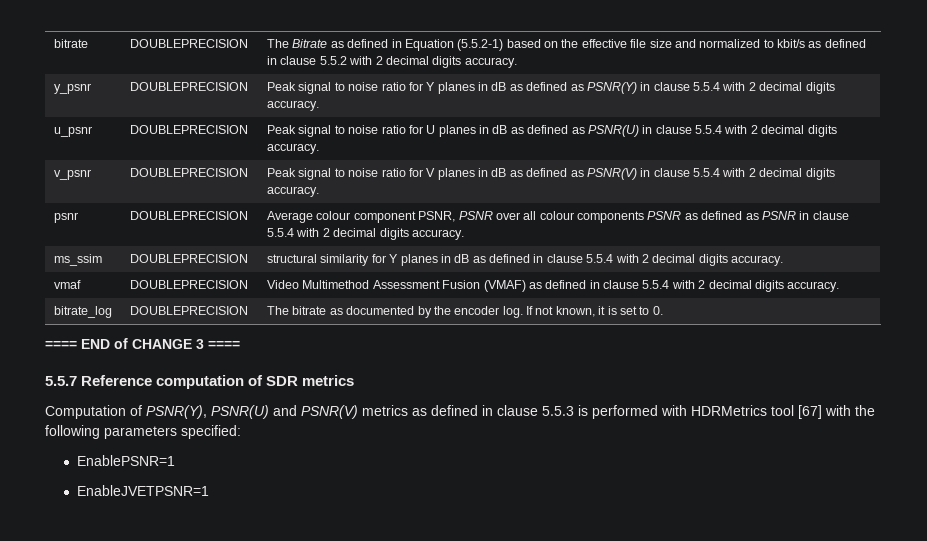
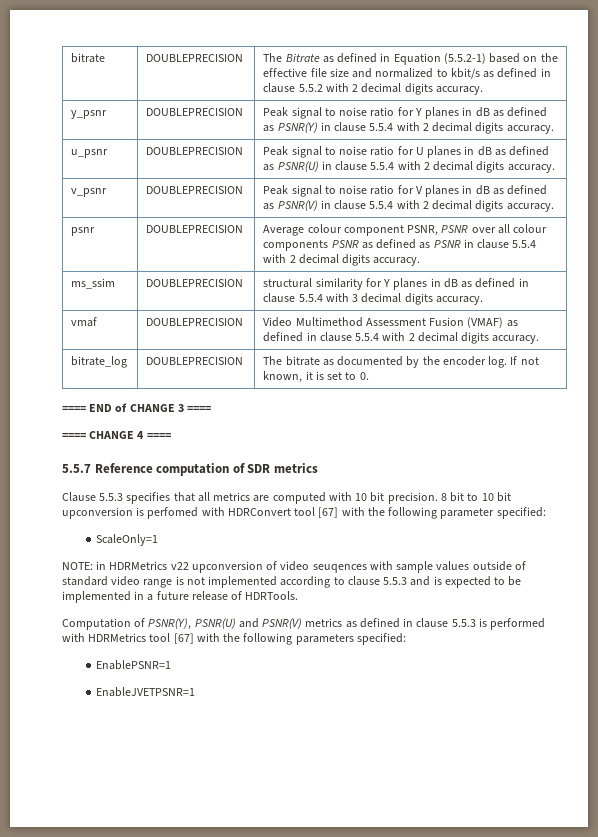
[641,254,649,263] 2 -> [352,294,359,302] 3
(240, 345) none -> [62,431,171,439] // ==== CHANGE 4 ====
(355, 380) none -> [62,492,511,504] [62,507,546,519] [96,534,159,546] [62,561,526,573] [62,576,522,588] [62,591,299,603] // Clause 5.5.3 specifies that all metrics are computed with 10 bit precision. 8 bit to 10 bit upconversion is perfomed with HDRConvert tool [67] with the following parameter specified: // ScaleOnly=1 // NOTE: in HDRMetrics v22 upconversion of video seuqences with sample values outside of standard video range is not implemented according to clause 5.5.3 and is expected to be implemented in a future release of HDRTools.

